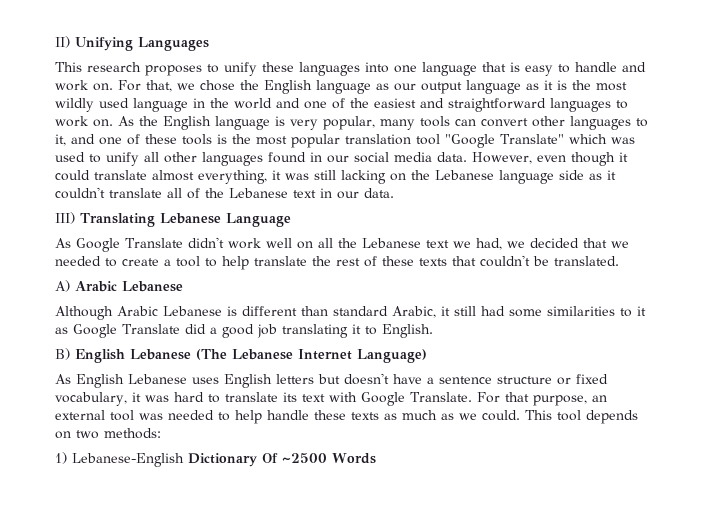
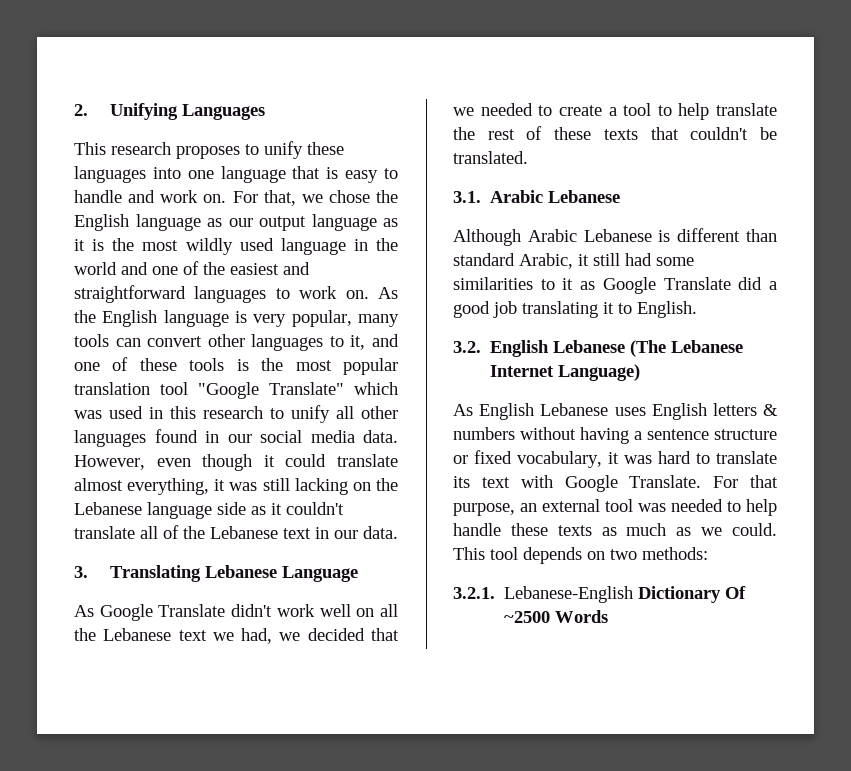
[55,36,70,48] II) -> [74,104,88,116] 2.
(85, 157) none -> [149,406,263,419] in this research
[55,212,75,224] III) -> [74,566,88,578] 3.
[55,280,70,292] A) -> [453,191,481,203] 3.1.
[55,348,70,360] B) -> [453,341,481,353] 3.2.
[318,373,422,385] but doesn't have -> [763,404,778,416] [453,427,629,444] & numbers without having
[55,452,67,464] 1) -> [453,587,495,599] 3.2.1.

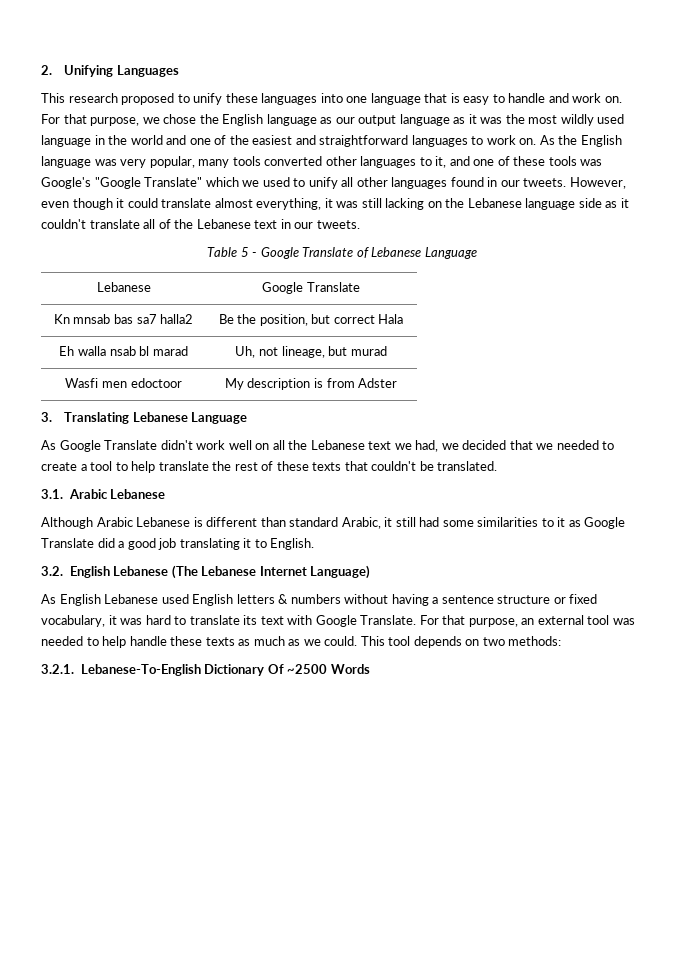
[176,146,240,159] proposes -> [121,93,175,105] proposed
[263,190,296,206] that, -> [63,114,140,126] that purpose,
[92,239,105,251] is -> [480,117,503,124] was
[235,311,247,323] is -> [94,159,117,166] was
[115,336,203,347] can convert -> [264,156,323,166] converted
[236,358,398,375] [74,382,398,399] [74,406,263,419] is the most popular translation tool "Google Translate" which was used in this research -> [580,159,603,166] [41,177,290,189] was Google's "Google Translate" which we used
[260,430,398,443] social media data. -> [523,178,567,187] tweets.
[363,526,398,539] data. -> [316,220,360,229] [207,247,477,259] [96,282,151,292] [262,282,360,294] [53,314,194,324] [218,314,404,326] [59,346,188,356] [235,346,387,358] [65,378,182,388] [224,378,398,390] tweets. // Table 5 - Google Translate of Lebanese Language // Lebanese | Google Translate // Kn mnsab bas sa7 halla2 | Be the position, but correct Hala // Eh walla nsab bl marad | Uh, not lineage, but murad // Wasfi men edoctoor | My description is from Adster
[614,407,646,416] uses -> [161,594,189,604] used
[504,586,634,603] Lebanese-English -> [80,664,201,676] Lebanese-To-English

